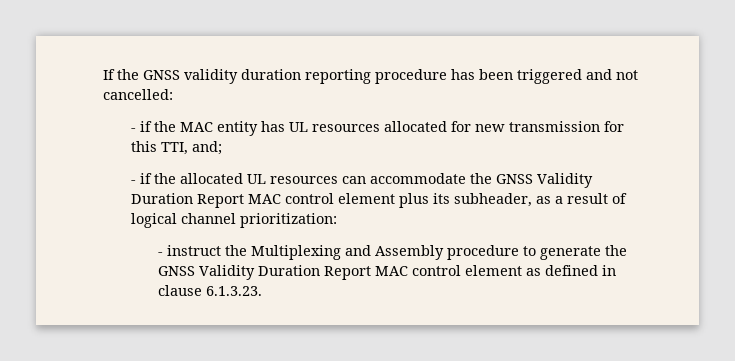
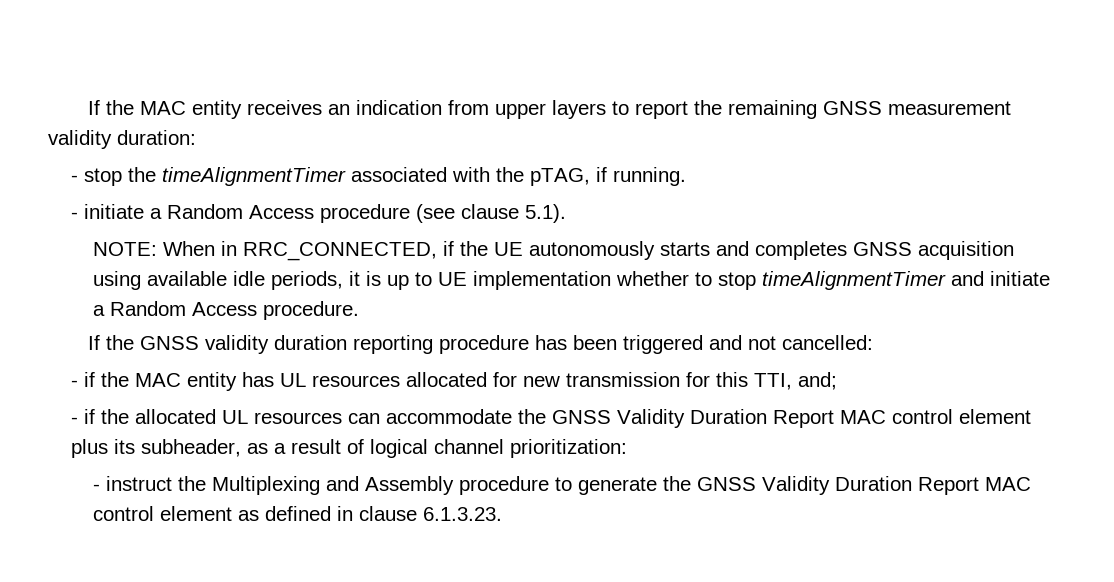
[103,69,139,80] If the -> [88,100,1012,119] [48,130,196,149] [70,167,686,186] [70,204,566,223] [93,241,1015,261] [93,271,1051,290] [93,301,360,320] [88,335,135,350] If the MAC entity receives an indication from upper layers to report the remaining GNSS measurement validity duration: // - stop the timeAlignmentTimer associated with the pTAG, if running. // - initiate a Random Access procedure (see clause 5.1). // NOTE: When in RRC_CONNECTED, if the UE autonomously starts and completes GNSS acquisition using available idle periods, it is up to UE implementation whether to stop timeAlignmentTimer and initiate a Random Access procedure. // If the

